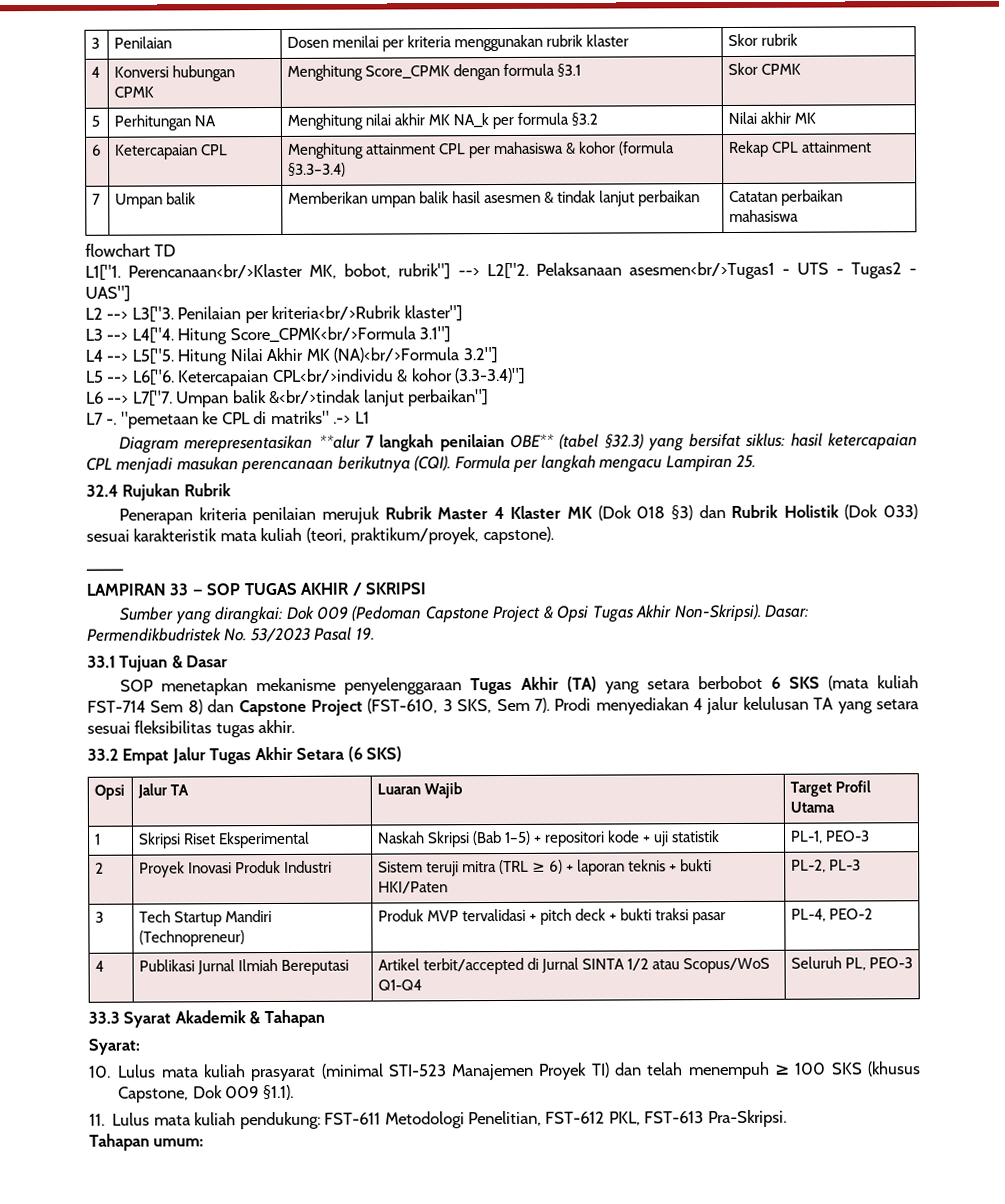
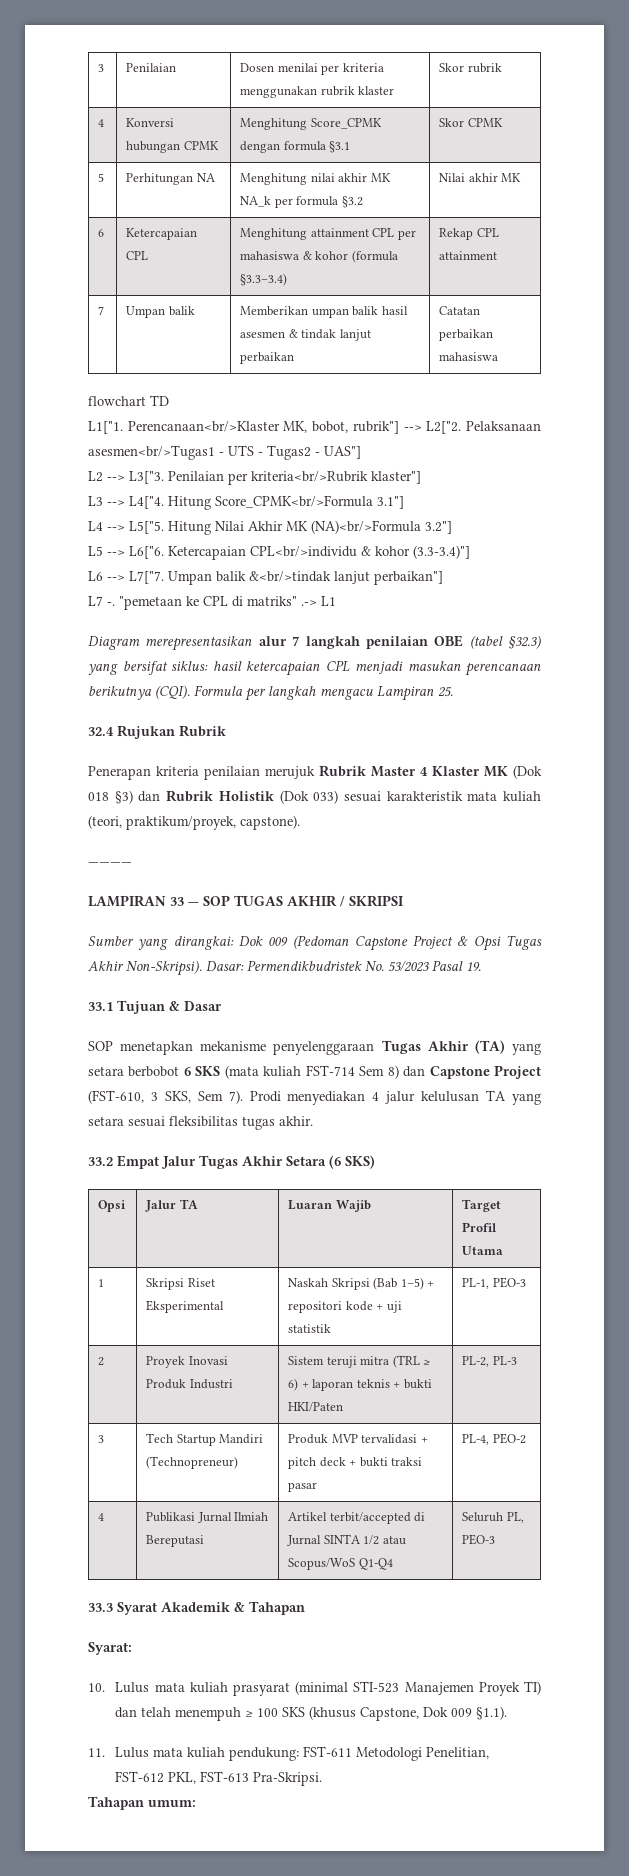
[318,434,361,449] **alur -> [258,636,287,646] alur
[509,433,554,448] OBE** -> [434,635,464,647] OBE
[86,568,124,571] ____ -> [88,862,132,866] ————

